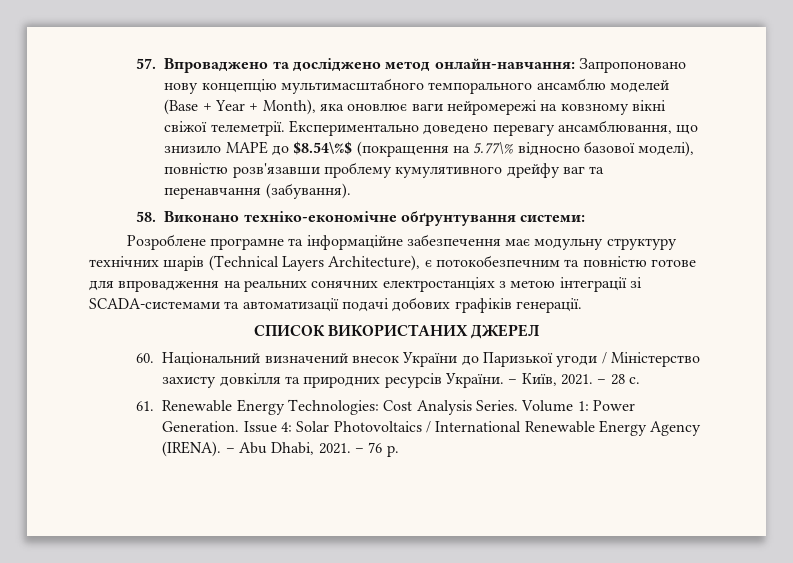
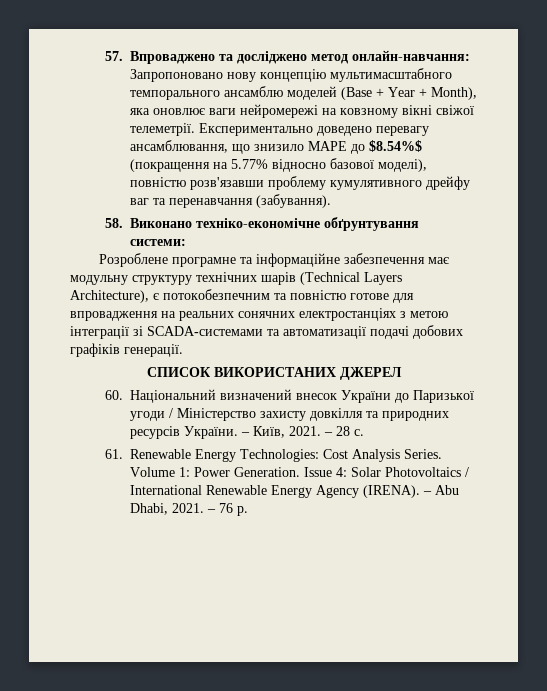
[293,141,353,155] $8.54\%$ -> [368,140,422,152] $8.54%$
[473,142,514,154] 5.77\% -> [230,159,268,169] 5.77%

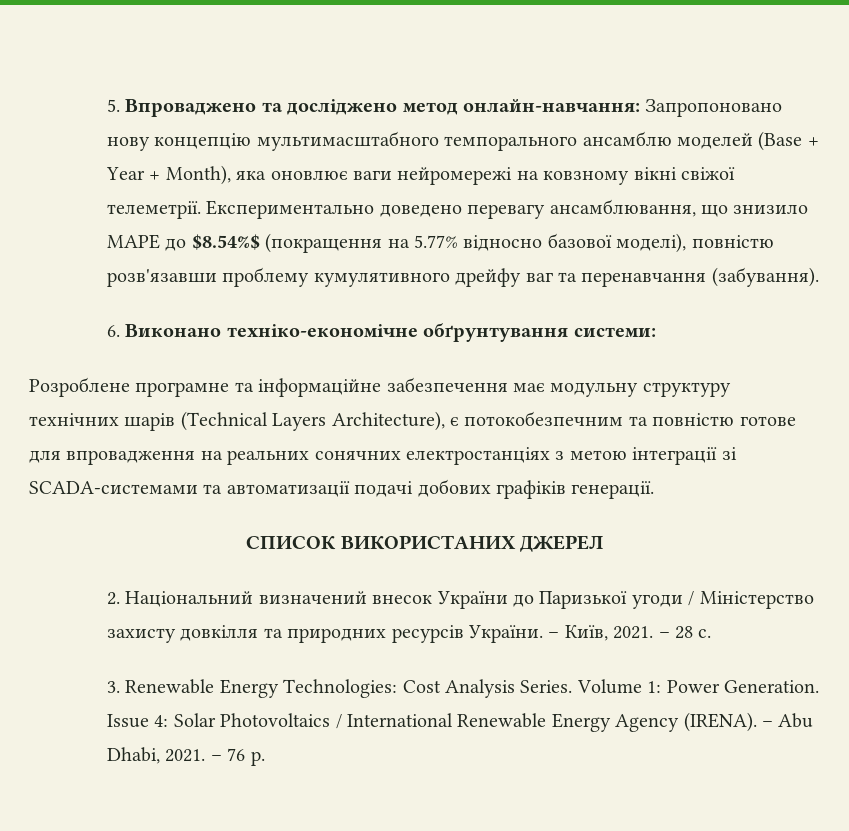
[104,51,123,61] 57. -> [107,99,121,112] 5.
[104,218,123,228] 58. -> [107,325,121,337] 6.
[104,390,123,400] 60. -> [107,592,121,605] 2.
[104,449,123,459] 61. -> [107,681,121,693] 3.

